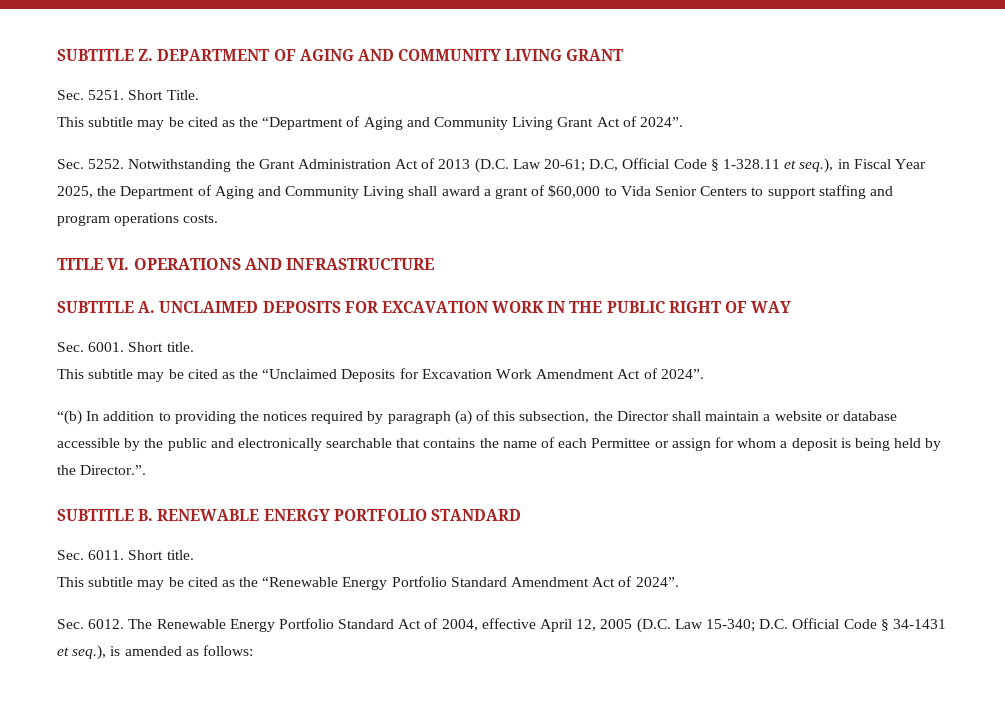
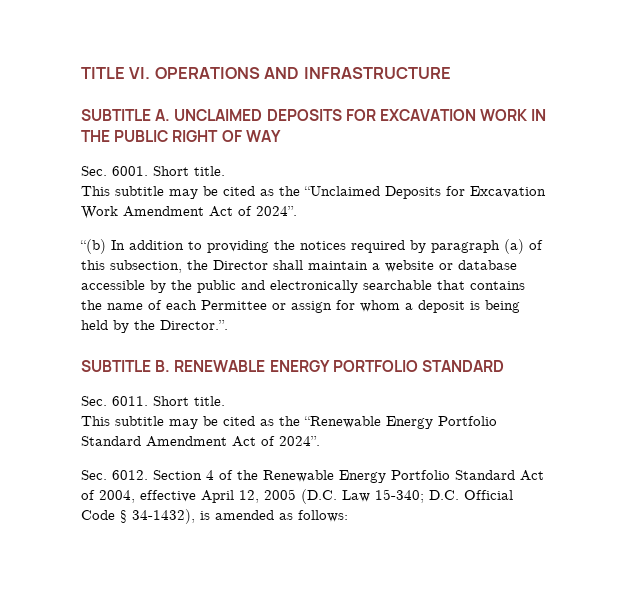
[57,49,624,61] [57,90,199,100] [57,116,683,130] [57,158,926,173] [57,185,893,199] [57,213,219,226] SUBTITLE Z. DEPARTMENT OF AGING AND COMMUNITY LIVING GRANT // Sec. 5251. Short Title. // This subtitle may be cited as the “Department of Aging and Community Living Grant Act of 2024”. // Sec. 5252. Notwithstanding the Grant Administration Act of 2013 (D.C. Law 20-61; D.C, Official Code § 1-328.11 et seq.), in Fiscal Year 2025, the Department of Aging and Community Living shall award a grant of $60,000 to Vida Senior Centers to support staffing and program operations costs. // -> (81, 73) none
[128,619,153,629] The -> [153,470,258,480] Section 4 of the
[892,619,946,629] [57,645,107,660] 34-1431 et seq.), -> [132,509,195,524] 34-1432),

